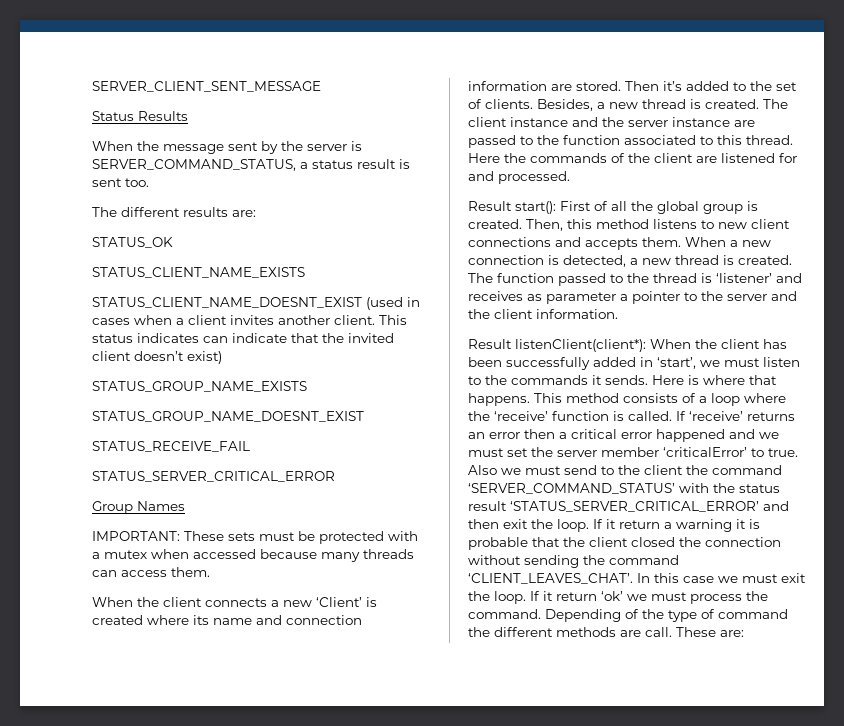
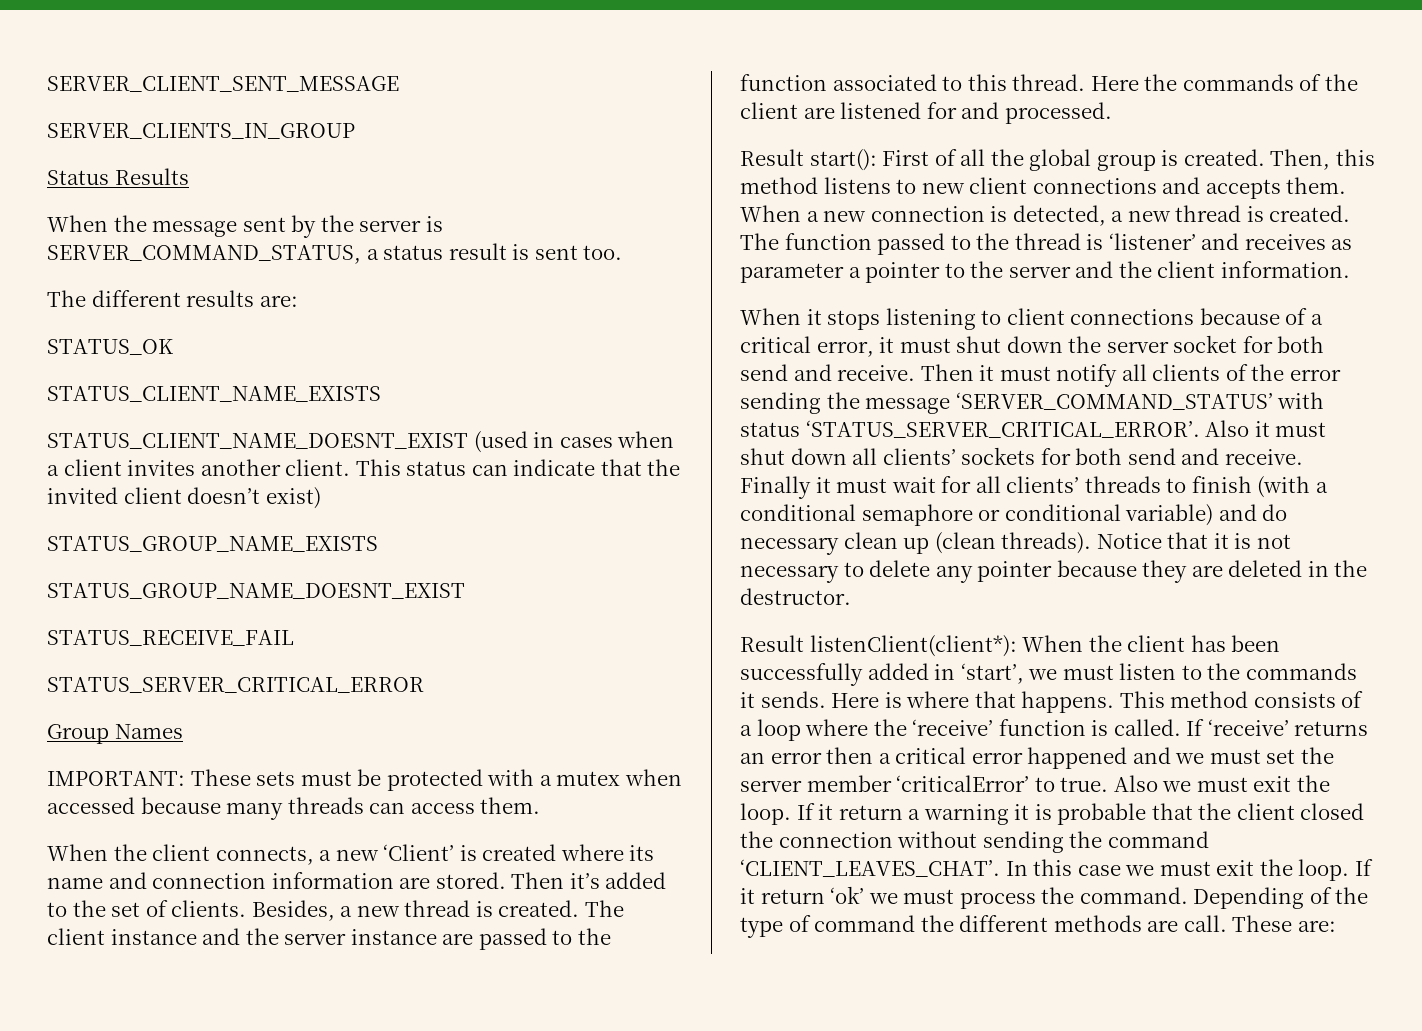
(321, 86) none -> [47,123,355,139] // SERVER_CLIENTS_IN_GROUP
[137,333,199,343] indicates -> (467, 468) none
[205,598,267,607] connects -> [215,846,314,865] connects,
(618, 314) none -> [740,308,1323,330] [740,335,1325,357] [740,364,1341,387] [740,392,1325,414] [740,420,1327,438] [740,447,1303,465] [740,476,1328,499] [740,504,1288,526] [740,532,1291,555] [740,560,1368,583] [740,588,851,605] // When it stops listening to client connections because of a critical error, it must shut down the server socket for both send and receive. Then it must notify all clients of the error sending the message ‘SERVER_COMMAND_STATUS’ with status ‘STATUS_SERVER_CRITICAL_ERROR’. Also it must shut down all clients’ sockets for both send and receive. Finally it must wait for all clients’ threads to finish (with a conditional semaphore or conditional variable) and do necessary clean up (clean threads). Notice that it is not necessary to delete any pointer because they are deleted in the destructor.
[564,465,782,475] [468,483,780,494] [468,501,789,512] [468,519,499,529] send to the client the command ‘SERVER_COMMAND_STATUS’ with the status result ‘STATUS_SERVER_CRITICAL_ERROR’ and then -> (1248, 784) none

